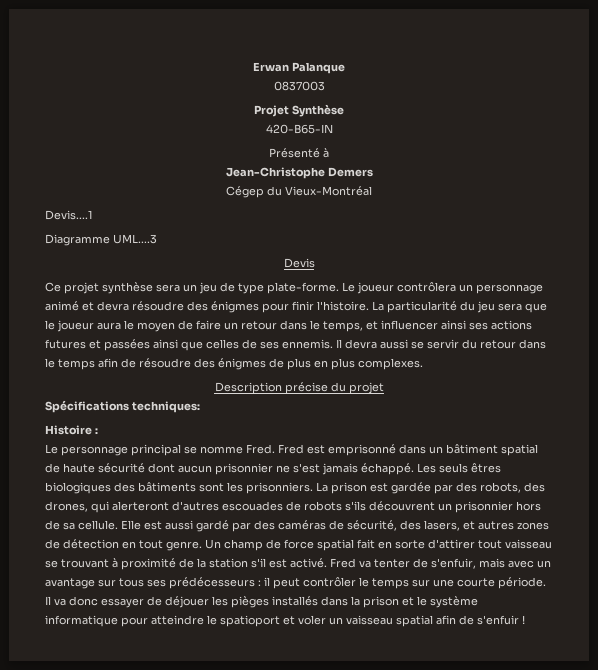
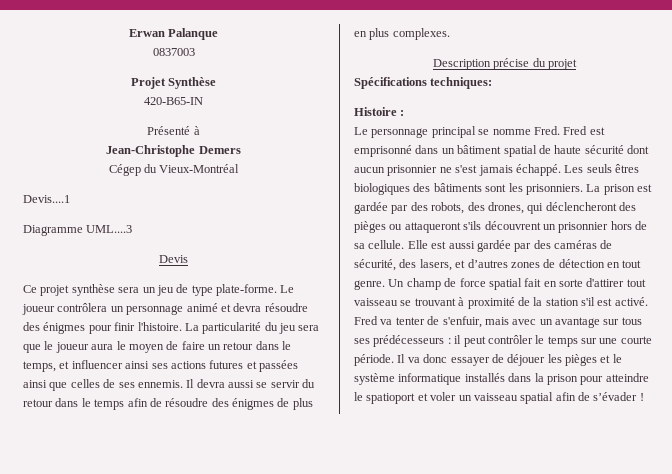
[112,501,342,511] alerteront d'autres escouades de robots -> [545,202,636,211] [354,221,461,233] déclencheront des pièges ou attaqueront
[196,520,229,532] gardé -> [476,240,511,252] gardée
[478,521,514,530] autres -> [467,259,508,268] d’autres
[272,596,478,608] [45,615,118,627] installés dans la prison et le système informatique -> [600,354,622,363] [354,373,578,385] et le système informatique installés dans la prison
[477,615,519,625] s'enfuir -> [593,392,638,401] s’évader

